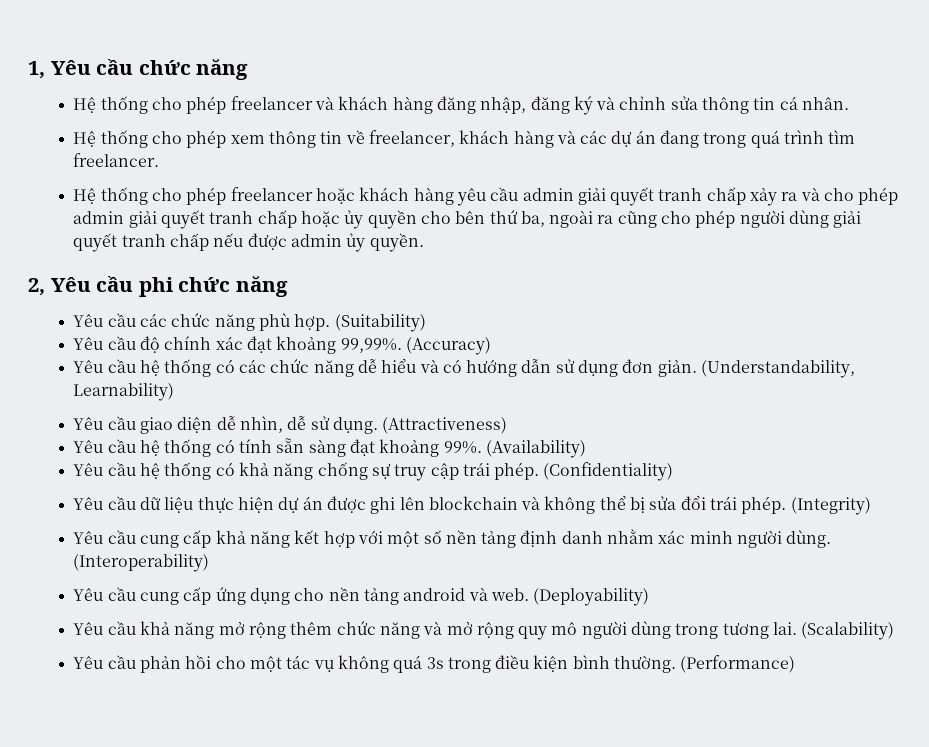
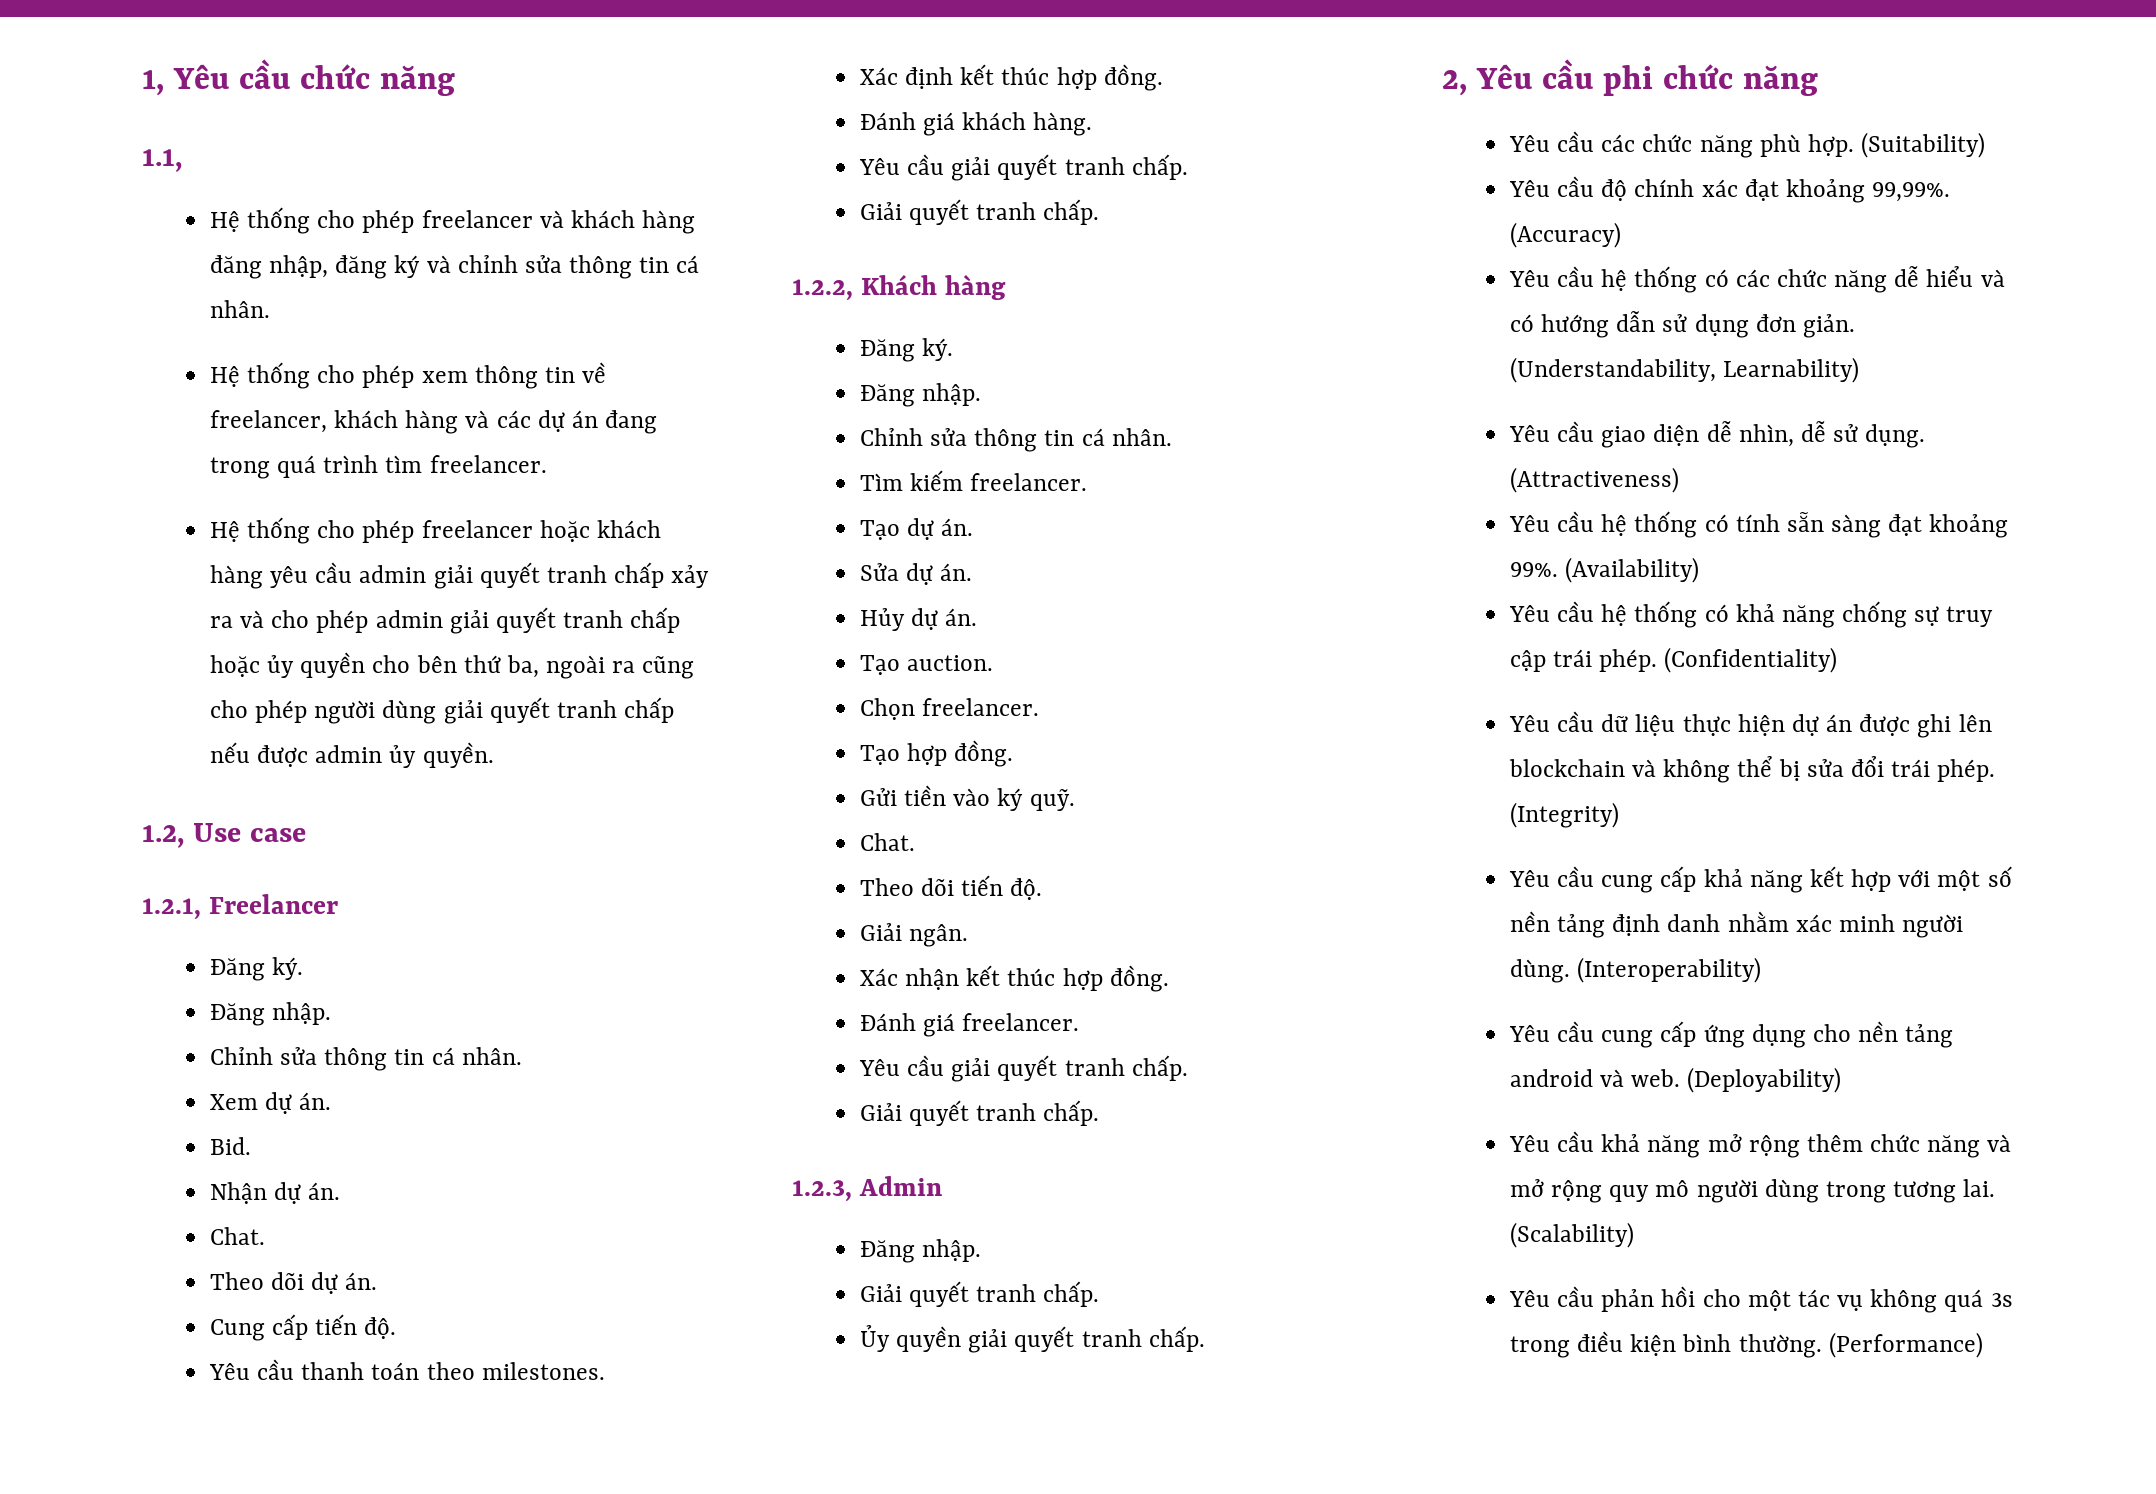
(249, 69) none -> [142,149,182,172] // 1.1,
(424, 242) none -> [142,823,306,848] [142,894,338,920] [209,957,304,981] [209,1002,332,1026] [209,1047,522,1071] [209,1092,332,1114] [209,1137,251,1155] [209,1182,341,1204] [209,1227,265,1245] [209,1272,378,1294] [209,1314,397,1341] [208,1359,605,1380] [859,64,1163,91] [859,112,1093,136] [858,154,1188,181] [859,199,1100,225] [792,274,1006,301] [859,338,954,362] [859,383,982,407] [859,428,1172,452] [859,470,1088,491] [859,518,974,540] [859,563,973,585] [859,608,978,631] [859,655,994,675] [859,698,1040,720] [859,740,1014,767] [859,785,1075,811] [859,833,915,851] [859,875,1043,900] [859,923,969,947] [859,965,1169,992] [859,1013,1080,1037] [858,1055,1188,1082] [859,1100,1100,1126] [792,1176,942,1202] [859,1239,982,1263] [859,1281,1100,1307] [859,1325,1205,1353] // 1.2, Use case // 1.2.1, Freelancer // Đăng ký. // Đăng nhập. // Chỉnh sửa thông tin cá nhân. // Xem dự án. // Bid. // Nhận dự án. // Chat. // Theo dõi dự án. // Cung cấp tiến độ. // Yêu cầu thanh toán theo milestones. // Xác định kết thúc hợp đồng. // Đánh giá khách hàng. // Yêu cầu giải quyết tranh chấp. // Giải quyết tranh chấp. // 1.2.2, Khách hàng // Đăng ký. // Đăng nhập. // Chỉnh sửa thông tin cá nhân. // Tìm kiếm freelancer. // Tạo dự án. // Sửa dự án. // Hủy dự án. // Tạo auction. // Chọn freelancer. // Tạo hợp đồng. // Gửi tiền vào ký quỹ. // Chat. // Theo dõi tiến độ. // Giải ngân. // Xác nhận kết thúc hợp đồng. // Đánh giá freelancer. // Yêu cầu giải quyết tranh chấp. // Giải quyết tranh chấp. // 1.2.3, Admin // Đăng nhập. // Giải quyết tranh chấp. // Ủy quyền giải quyết tranh chấp.

